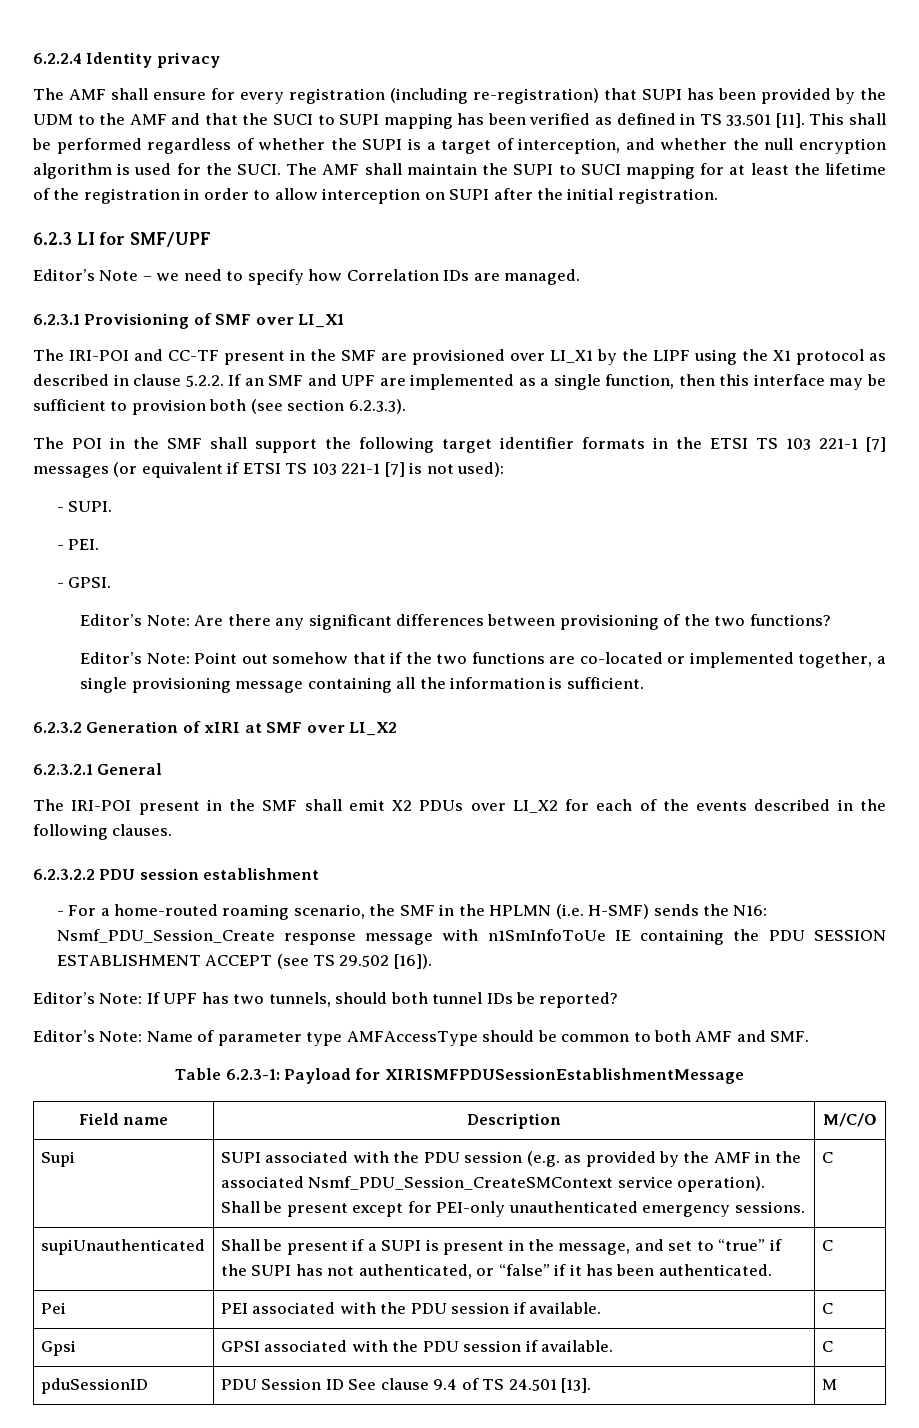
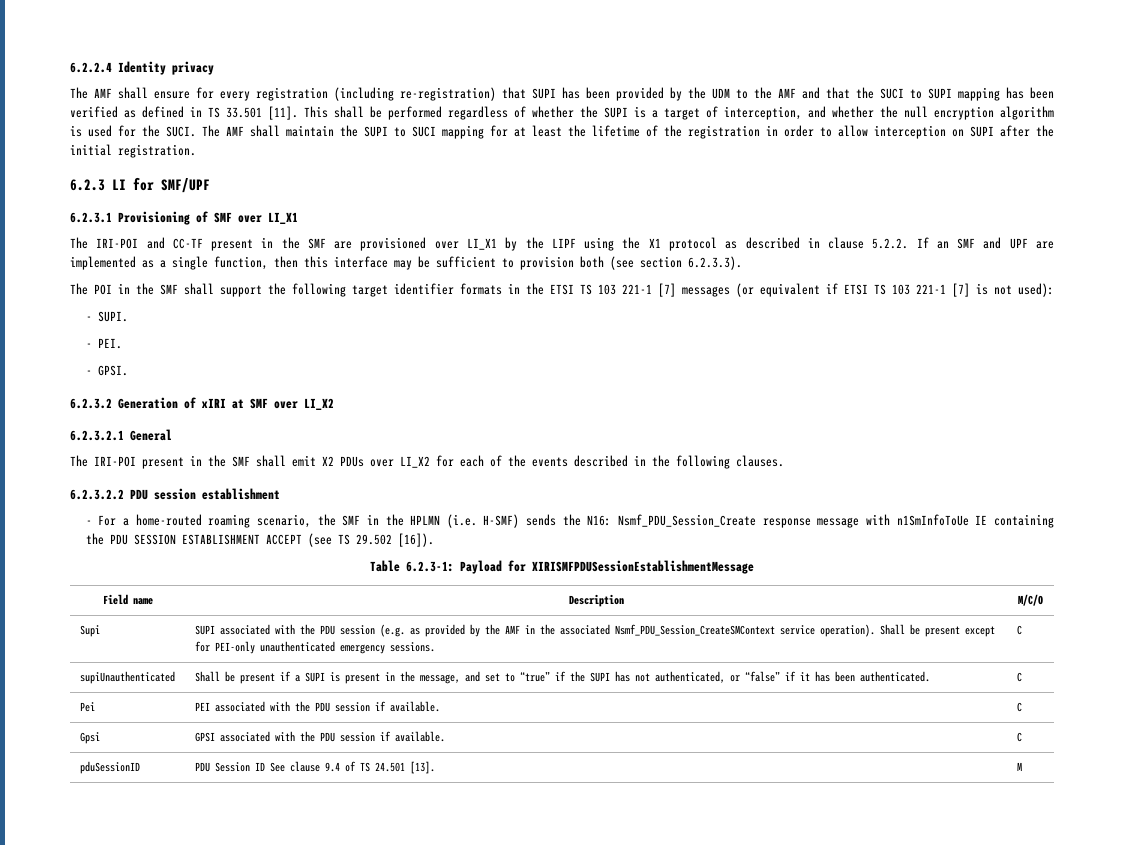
[33,269,581,285] // Editor’s Note – we need to specify how Correlation IDs are managed. -> (210, 185) none
[80,614,831,630] [80,652,887,668] [80,677,644,693] // Editor’s Note: Are there any significant differences between provisioning of the two functions? // Editor’s Note: Point out somehow that if the two functions are co-located or implemented together, a single provisioning message containing all the information is sufficient. -> (128, 370) none
[33,992,619,1008] [33,1030,810,1046] // Editor’s Note: If UPF has two tunnels, should both tunnel IDs be reported? // Editor’s Note: Name of parameter type AMFAccessType should be common to both AMF and SMF. -> (434, 540) none

